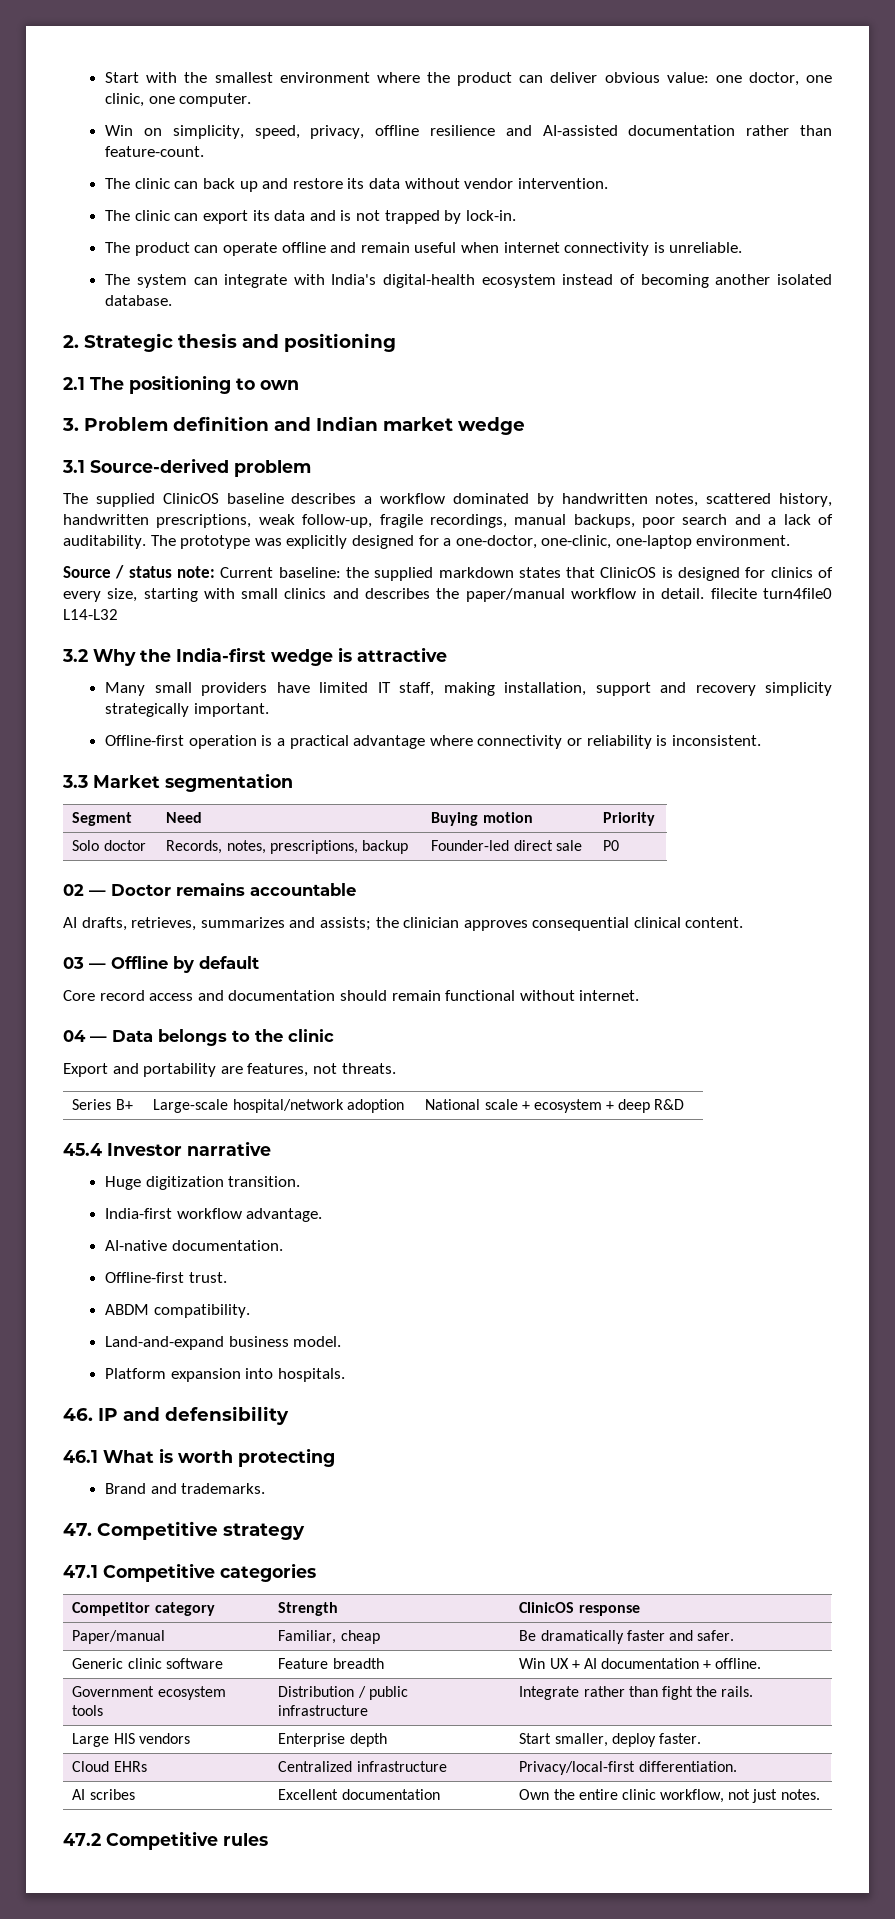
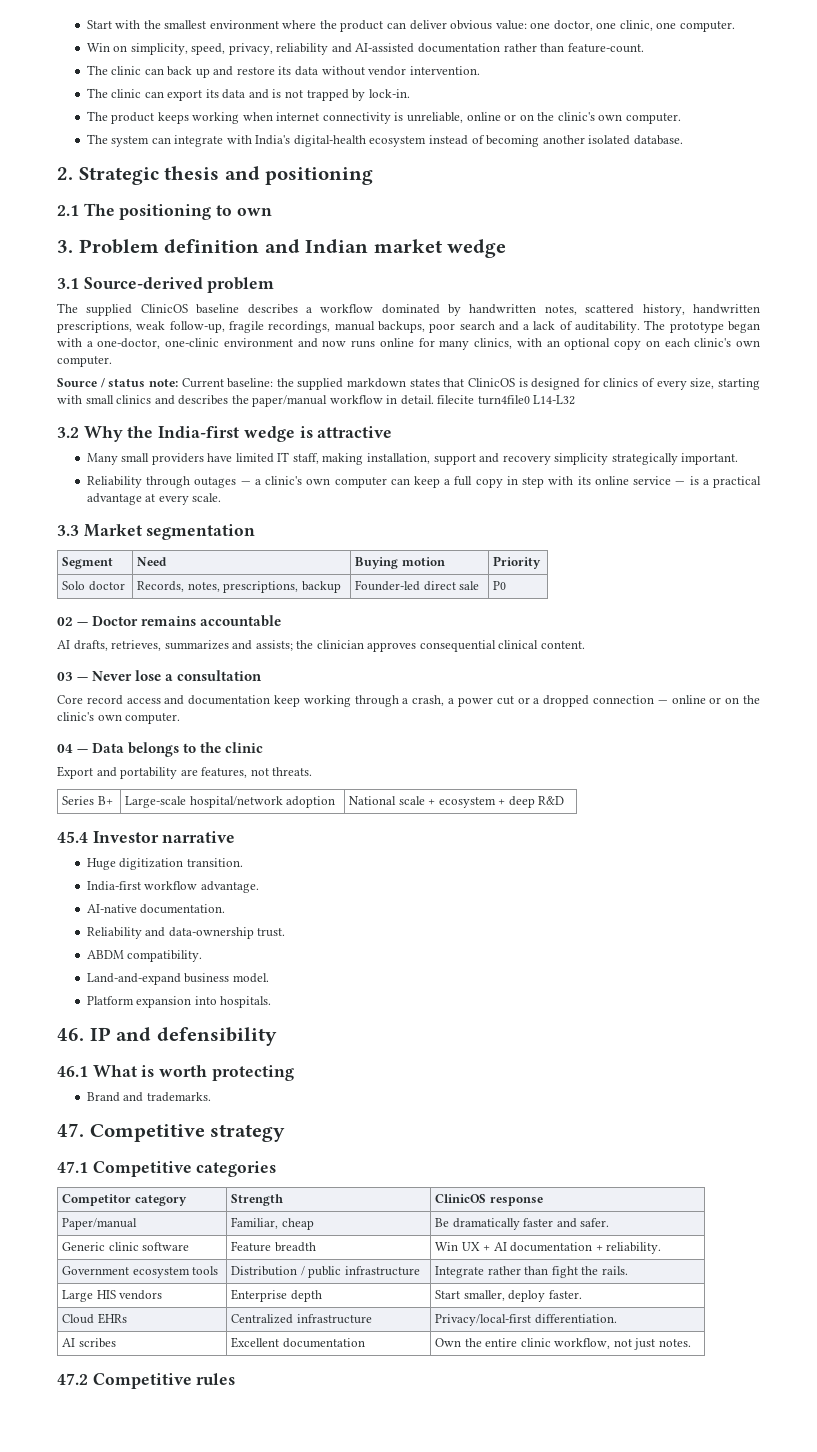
[375,125,496,136] offline resilience -> [276,43,329,55] reliability
[194,242,743,256] can operate offline and remain useful when internet connectivity is unreliable. -> [157,112,681,124] keeps working when internet connectivity is unreliable, online or on the clinic's own computer.
[254,535,791,549] was explicitly designed for a one-doctor, one-clinic, one-laptop environment. -> [728,321,760,333] [57,338,760,350] [57,356,112,367] began with a one-doctor, one-clinic environment and now runs online for many clinics, with an optional copy on each clinic's own computer.
[105,735,761,749] Offline-first operation is a practical advantage where connectivity or reliability is inconsistent. -> [86,476,761,488] [86,493,222,505] Reliability through outages — a clinic's own computer can keep a full copy in step with its online service — is a practical advantage at every scale.
[111,956,259,973] Offline by default -> [92,670,263,681] Never lose a consultation
[339,990,640,1001] should remain functional without internet. -> [274,695,761,707] [57,712,181,724] keep working through a crash, a power cut or a dropped connection — online or on the clinic's own computer.
[105,1272,185,1283] Offline-first -> [86,927,254,939] Reliability and data-ownership
[715,1658,762,1669] offline. -> [606,1242,662,1254] reliability.

